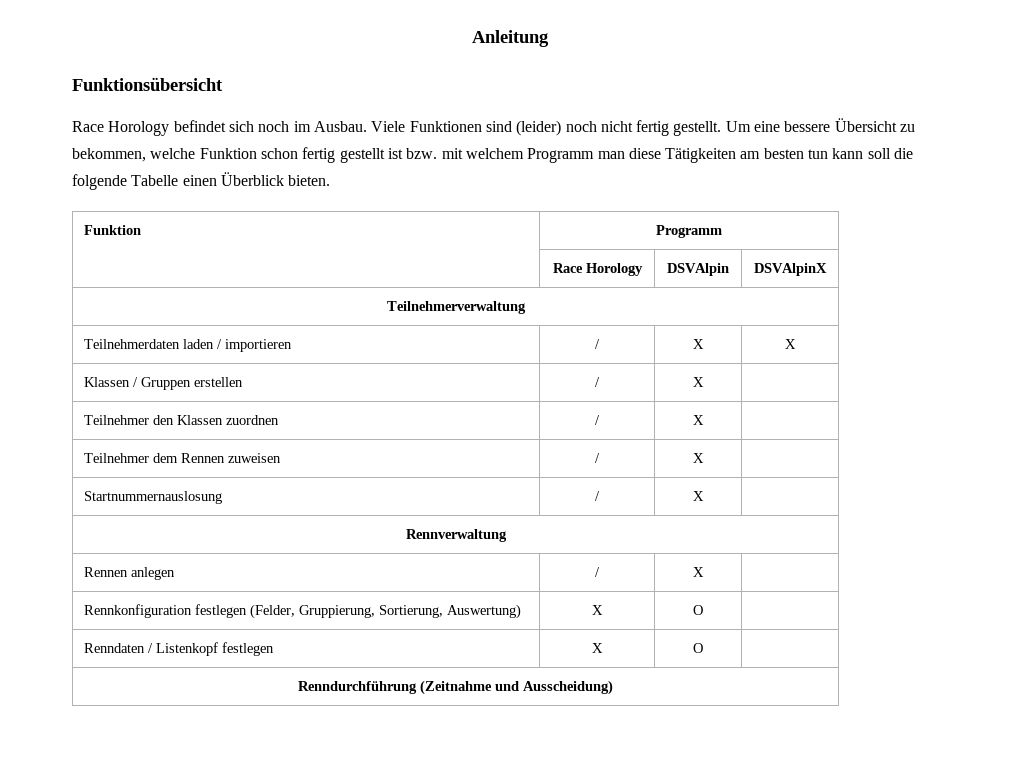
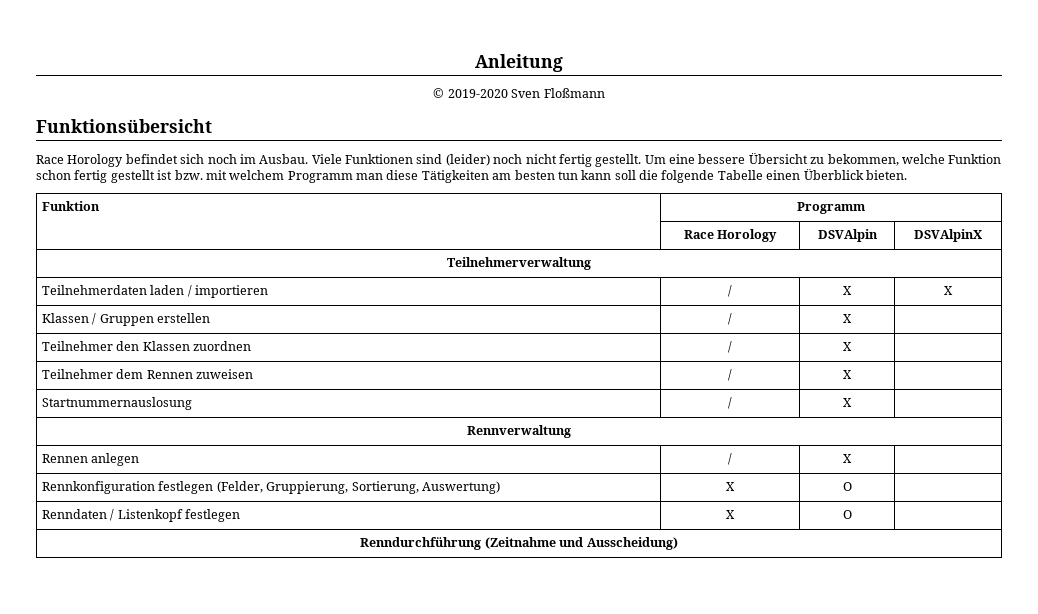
(549, 38) none -> [433,88,605,98] // © 2019-2020 Sven Floßmann

